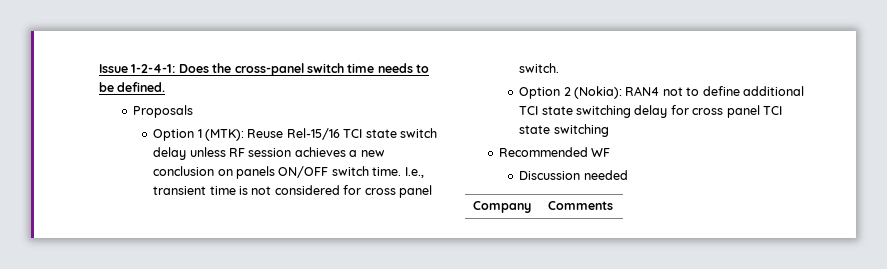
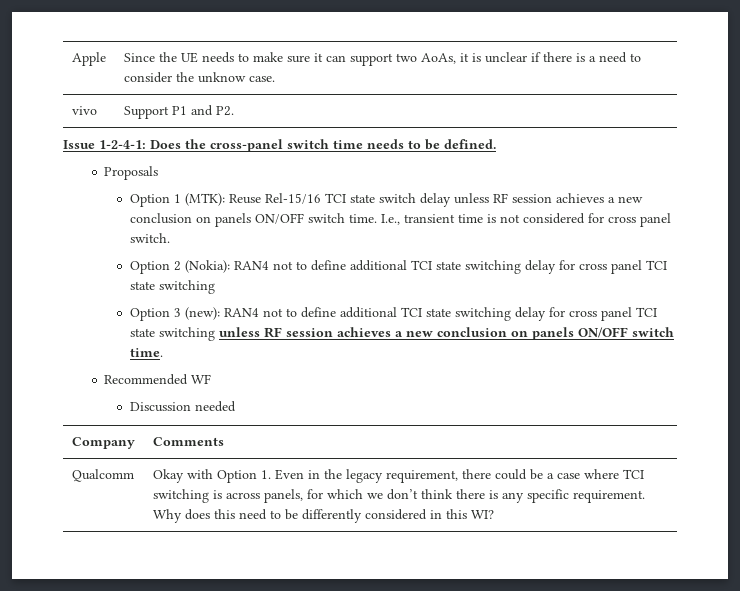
(99, 68) none -> [71,52,106,66] [123,52,641,66] [123,72,275,83] [71,106,97,115] [123,105,234,119] Apple | Since the UE needs to make sure it can support two AoAs, it is unclear if there is a need to consider the unknow case. // vivo | Support P1 and P2. //
(609, 130) none -> [129,307,657,321] [129,327,674,341] [129,348,163,357] // Option 3 (new): RAN4 not to define additional TCI state switching delay for cross panel TCI state switching unless RF session achieves a new conclusion on panels ON/OFF switch time.
(614, 205) none -> [71,469,134,482] [152,469,644,483] [152,489,645,503] [152,509,494,523] // Qualcomm | Okay with Option 1. Even in the legacy requirement, there could be a case where TCI switching is across panels, for which we don’t think there is any specific requirement. Why does this need to be differently considered in this WI?

